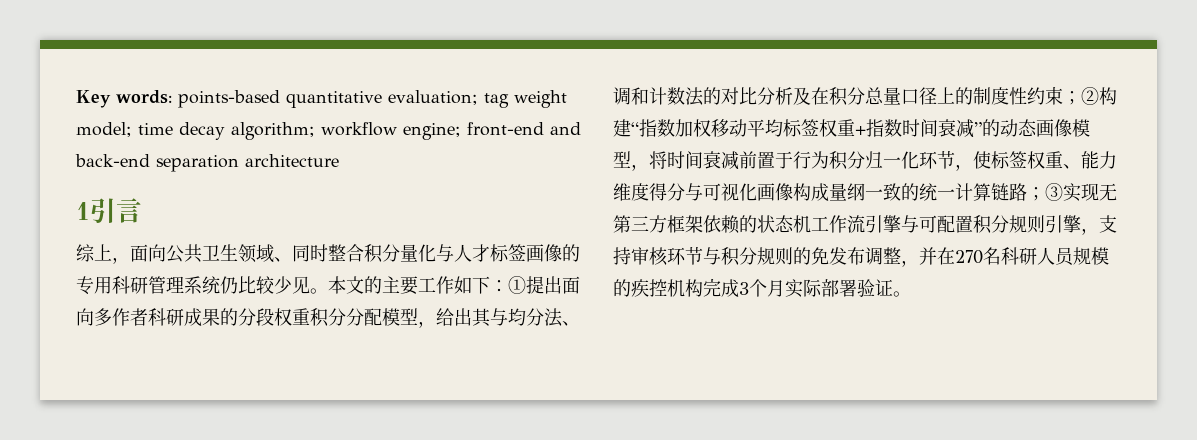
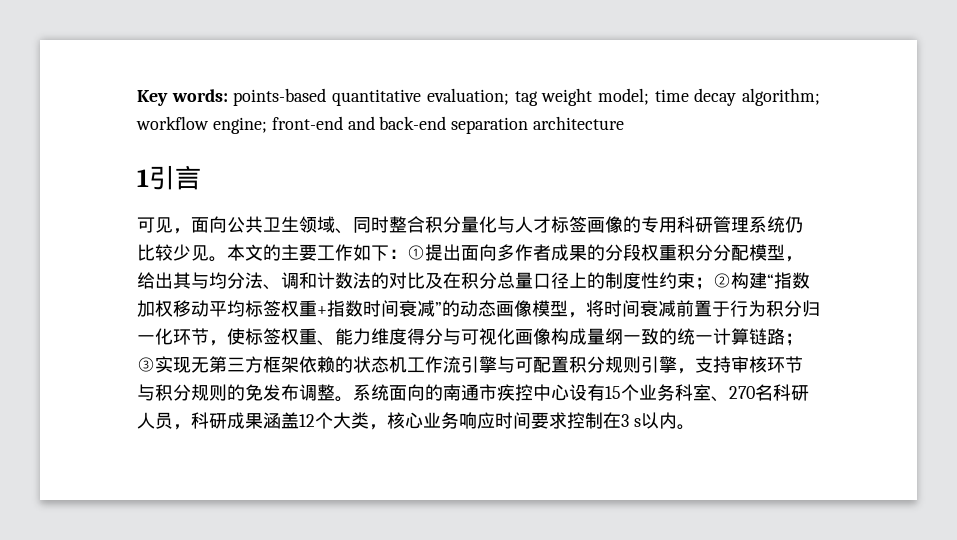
[76,244,112,262] 综上 -> [137,217,173,233] 可见
[148,308,184,326] 科研 -> (551, 252) none
[757,87,793,105] 分析 -> (425, 280) none
[901,247,1109,267] [613,278,893,298] ，并在270名科研人员规模的疾控机构完成3个月实际部署验证 -> [335,384,809,402] [137,412,677,430] 。系统面向的南通市疾控中心设有15个业务科室、270名科研人员，科研成果涵盖12个大类，核心业务响应时间要求控制在3 s以内

